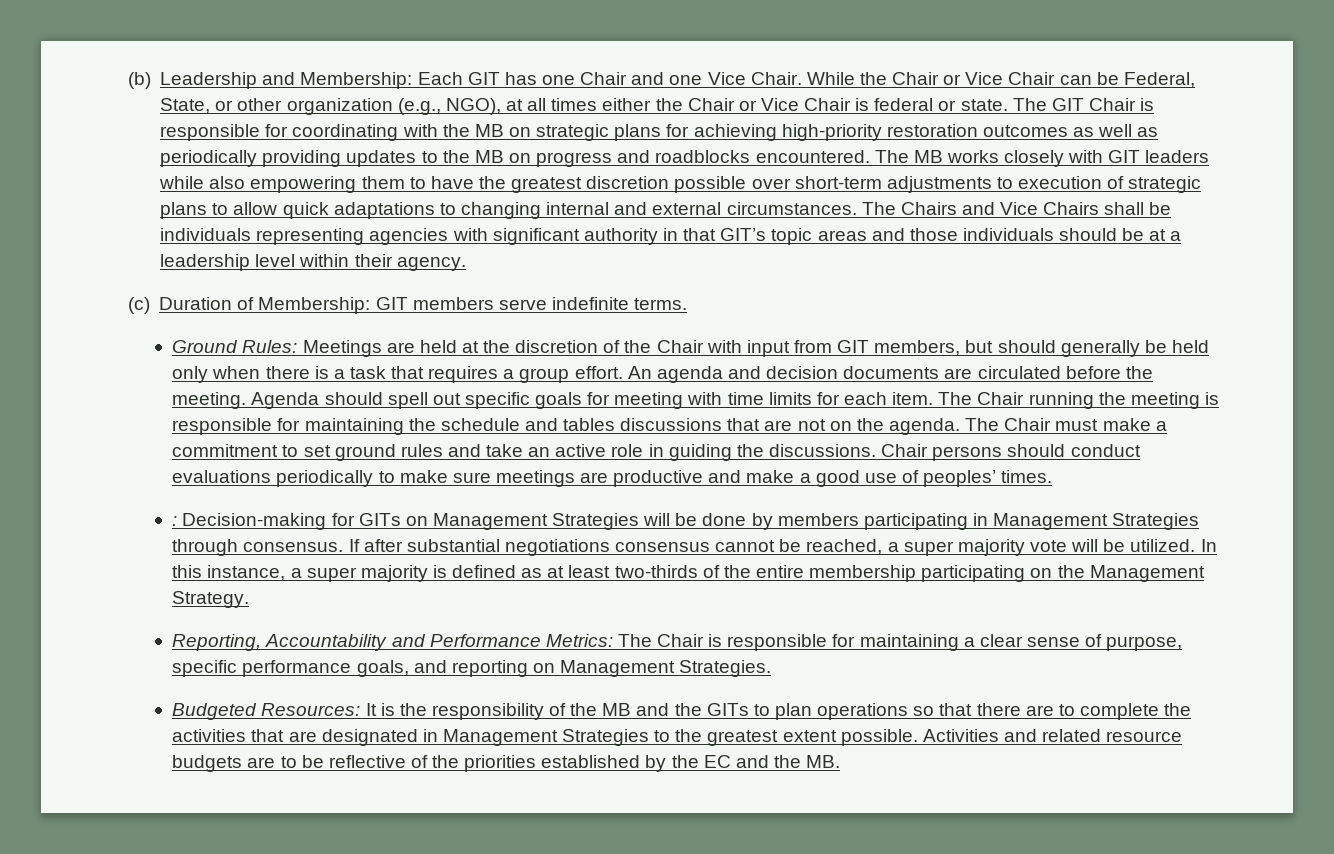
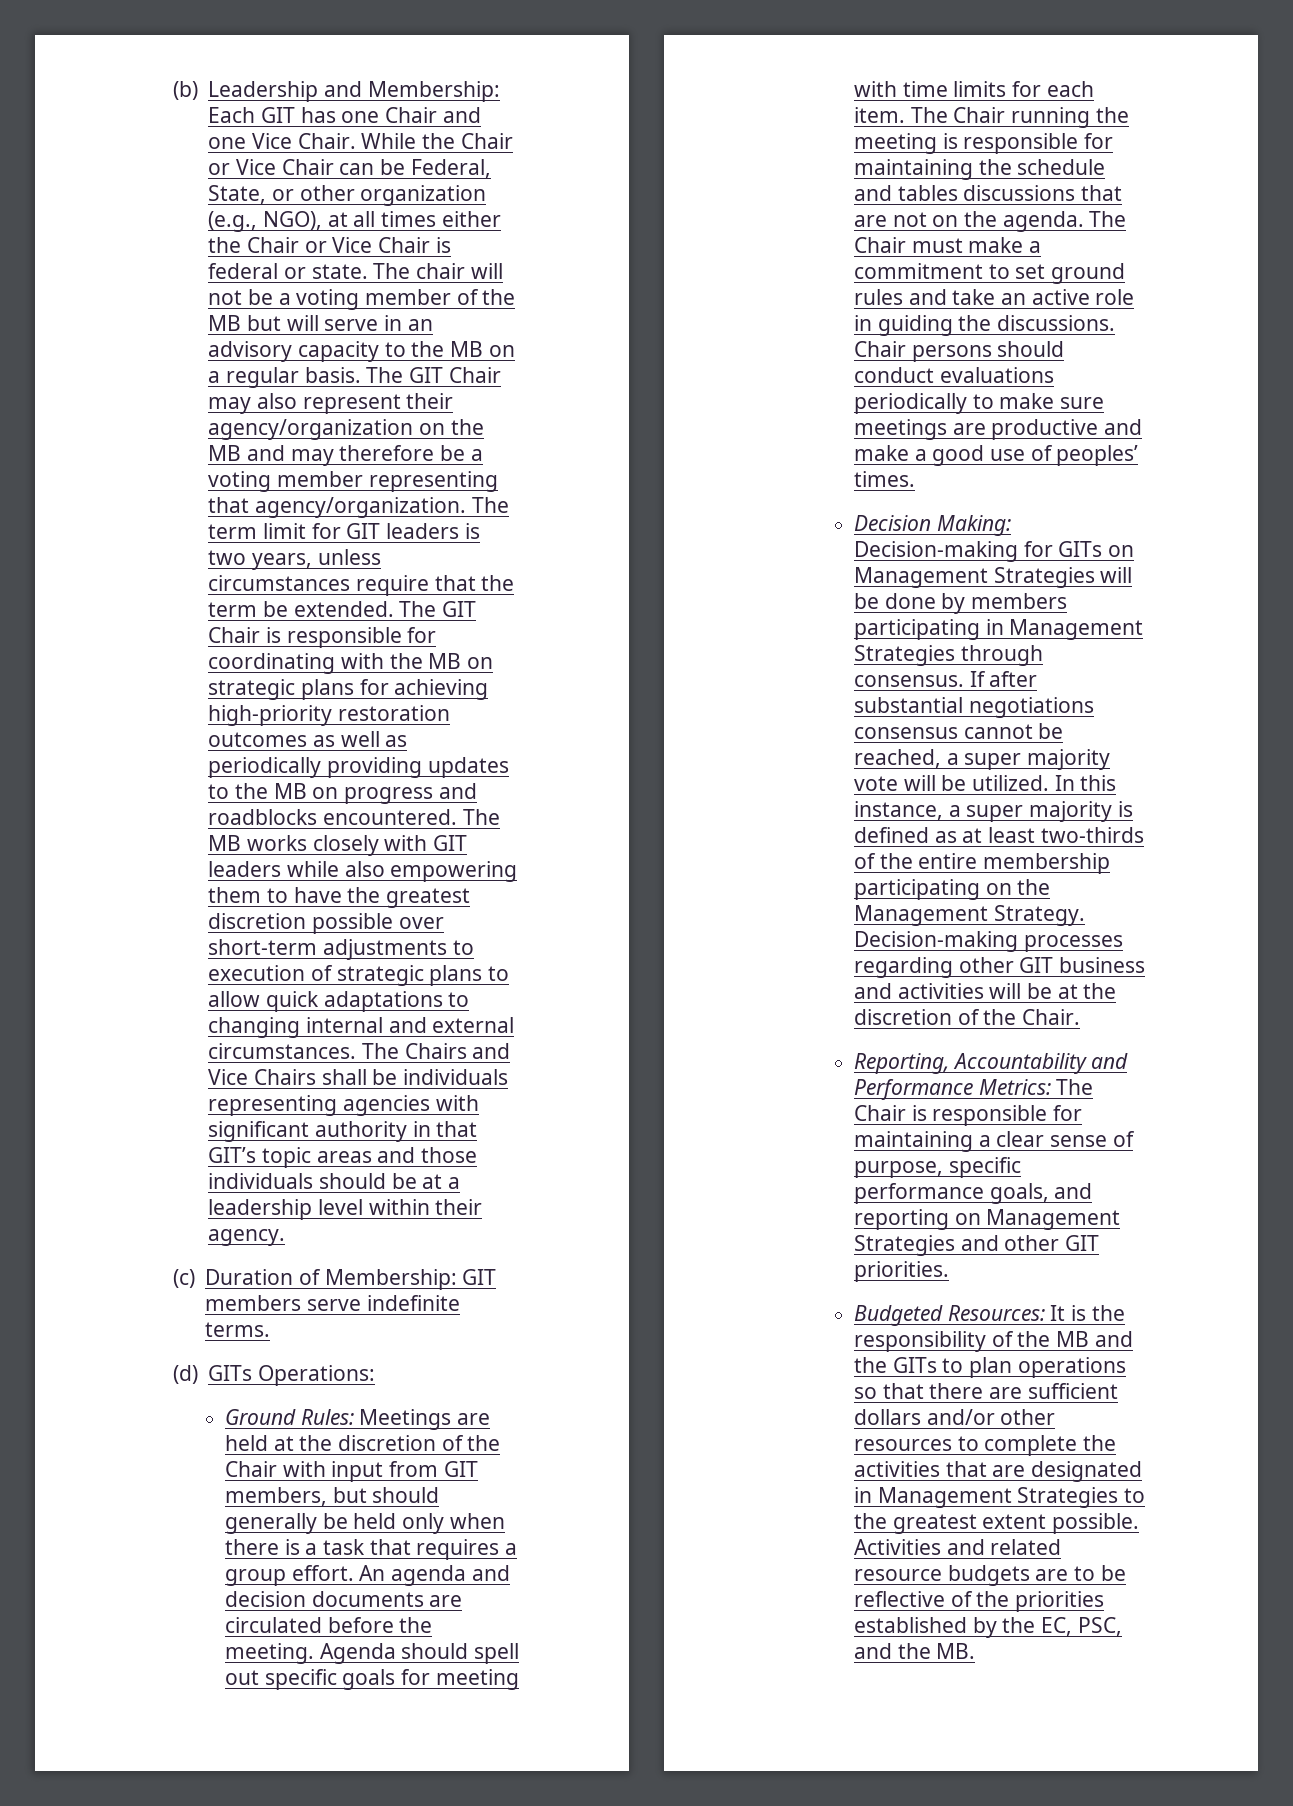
(1047, 104) none -> [416,263,503,279] [208,289,516,310] [208,315,433,331] [208,341,515,362] [208,367,501,388] [208,393,454,414] [208,419,484,440] [208,445,483,466] [208,471,498,492] [208,497,509,518] [208,523,480,539] [208,549,381,570] [208,575,515,596] [208,601,437,617] chair will not be a voting member of the MB but will serve in an advisory capacity to the MB on a regular basis. The GIT Chair may also represent their agency/organization on the MB and may therefore be a voting member representing that agency/organization. The term limit for GIT leaders is two years, unless circumstances require that the term be extended. The
(688, 304) none -> [172,1365,376,1386] // (d) GITs Operations:
[172,516,178,526] : -> [854,515,1011,536] Decision Making:
(250, 599) none -> [854,931,1123,952] [854,957,1146,978] [854,983,1117,999] [854,1009,1081,1025] Decision-making processes regarding other GIT business and activities will be at the discretion of the Chair.
[679,660,772,677] Strategies. -> [854,1235,1100,1256] [854,1261,950,1282] Strategies and other GIT priorities.
(1054, 710) none -> [1027,1383,1118,1399] [854,1409,1056,1425] [854,1439,953,1451] sufficient dollars and/or other resources
[703,755,731,768] EC -> [1041,1617,1122,1636] EC, PSC,

